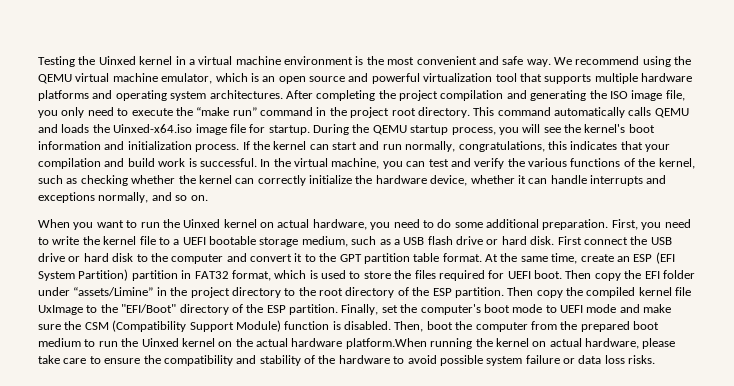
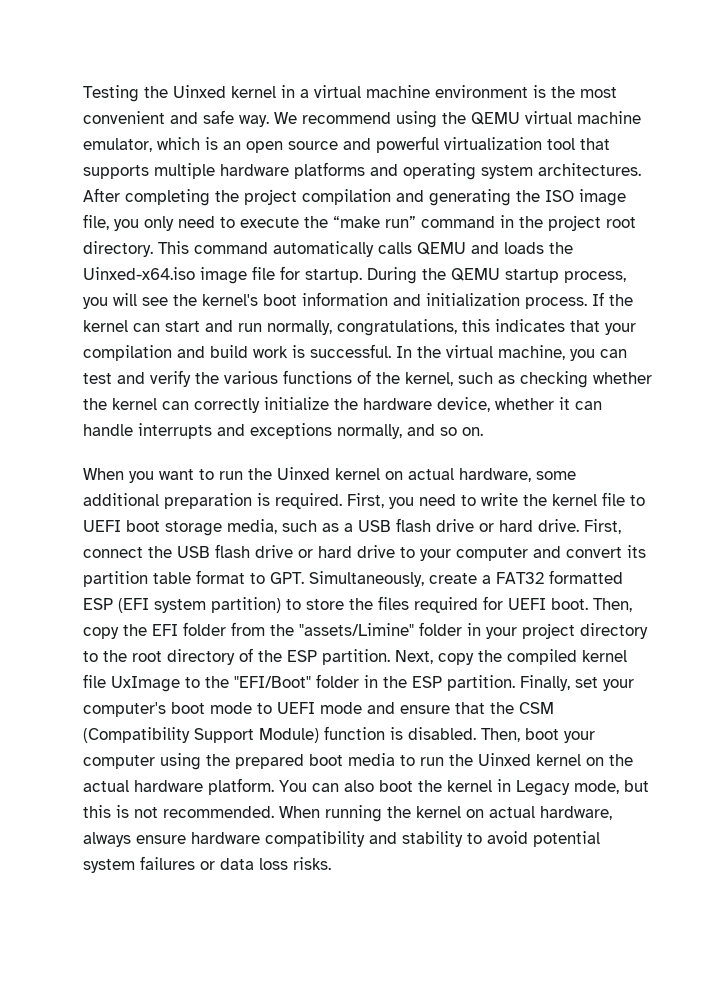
[370,219,609,230] you need to do some additional preparation. -> [536,471,576,480] [83,493,342,509] some additional preparation is required.
[173,236,348,247] a UEFI bootable storage medium, -> [83,519,277,536] UEFI boot storage media,
[530,236,582,245] disk. First -> [538,519,621,534] drive. First,
[38,252,675,264] [38,269,346,281] drive or hard disk to the computer and convert it to the GPT partition table format. At the same time, create an ESP (EFI System Partition) partition in FAT32 format, which is used -> [215,544,646,561] [83,570,623,587] [83,597,281,613] flash drive or hard drive to your computer and convert its partition table format to GPT. Simultaneously, create a FAT32 formatted ESP (EFI system partition)
[565,270,592,279] Then -> [593,598,632,612] Then,
[38,287,188,296] under “assets/Limine” in the -> [231,622,517,639] from the "assets/Limine" folder in your
[507,287,534,296] Then -> [395,650,433,664] Next,
[179,304,243,315] directory of -> [316,674,378,688] folder in
[400,304,418,313] the -> [603,679,634,691] your
[643,304,672,313] [38,324,61,330] make sure -> [400,702,485,714] ensure that
[455,321,557,332] the computer from -> [564,731,595,743] [83,753,201,770] your computer using
[38,338,81,347] medium -> [348,753,395,766] media
[345,338,427,349] platform.When -> [208,778,649,796] [83,805,320,818] platform. You can also boot the kernel in Legacy mode, but this is not recommended. When
[642,338,676,349] [38,355,560,366] please take care to ensure the compatibility and stability of the hardware to avoid possible system failure -> [83,831,600,847] [83,856,195,873] always ensure hardware compatibility and stability to avoid potential system failures

